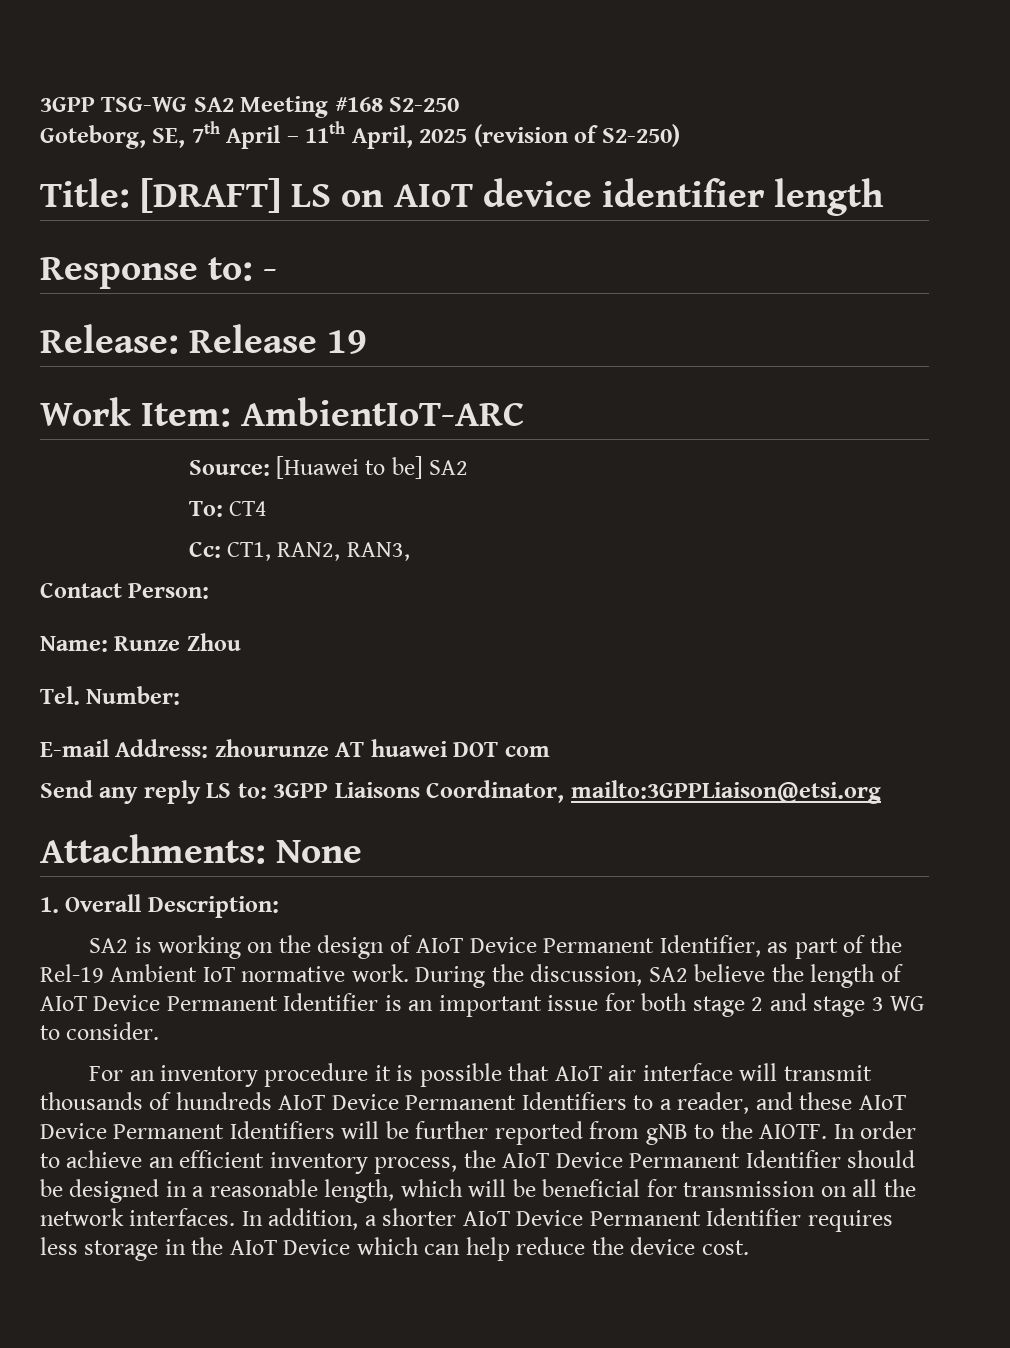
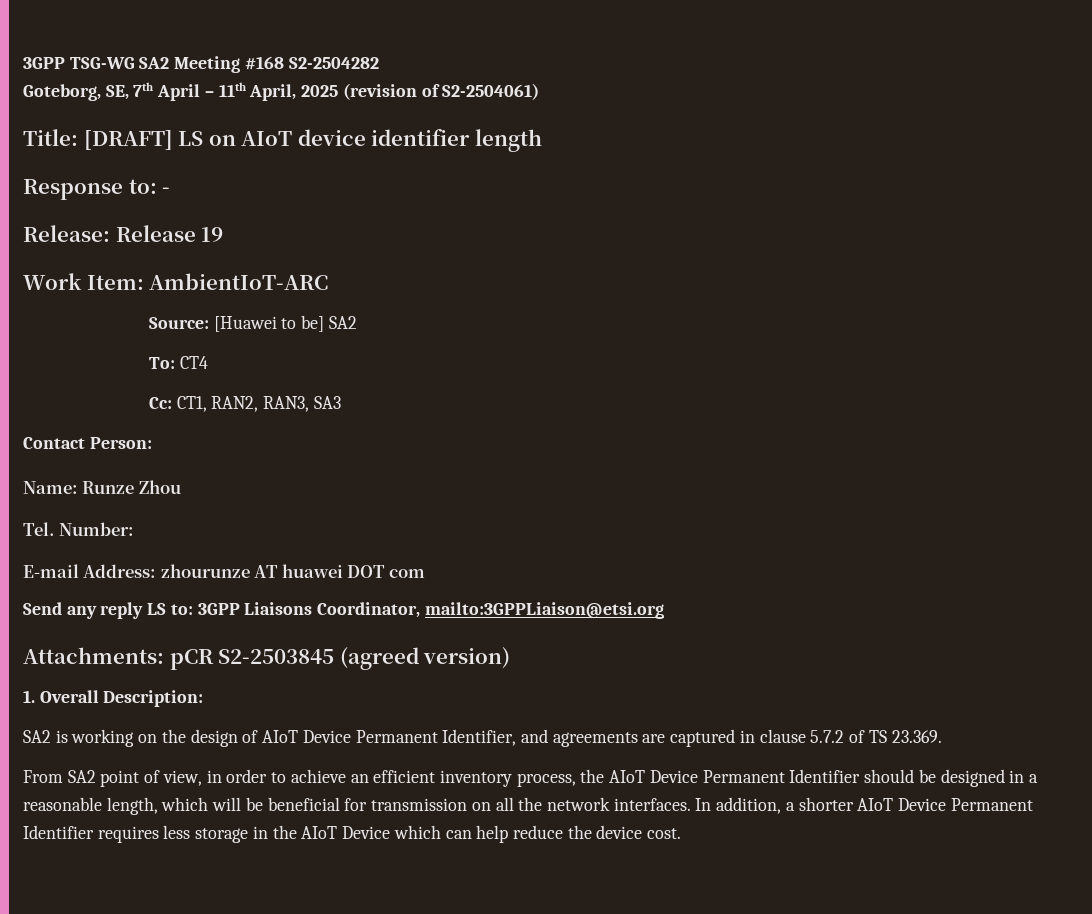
[389,97,460,112] S2-250 -> [288,57,379,69] S2-2504282
[601,124,680,147] S2-250) -> [442,83,540,100] S2-2504061)
(410, 551) none -> [313,396,341,409] SA3
[40,834,363,864] Attachments: None -> [23,647,511,670] Attachments: pCR S2-2503845 (agreed version)
[767,935,902,959] [40,964,903,988] [40,993,925,1017] [40,1022,160,1040] [89,1063,872,1087] [40,1092,906,1114] [40,1121,855,1145] as part of the Rel-19 Ambient IoT normative work. During the discussion, SA2 believe the length of AIoT Device Permanent Identifier is an important issue for both stage 2 and stage 3 WG to consider. // For an inventory procedure it is possible that AIoT air interface will transmit thousands of hundreds AIoT Device Permanent Identifiers to a reader, and these AIoT Device Permanent Identifiers will be further reported from gNB to the AIOTF. In -> [520,729,942,747] [23,770,222,787] and agreements are captured in clause 5.7.2 of TS 23.369. // From SA2 point of view, in

